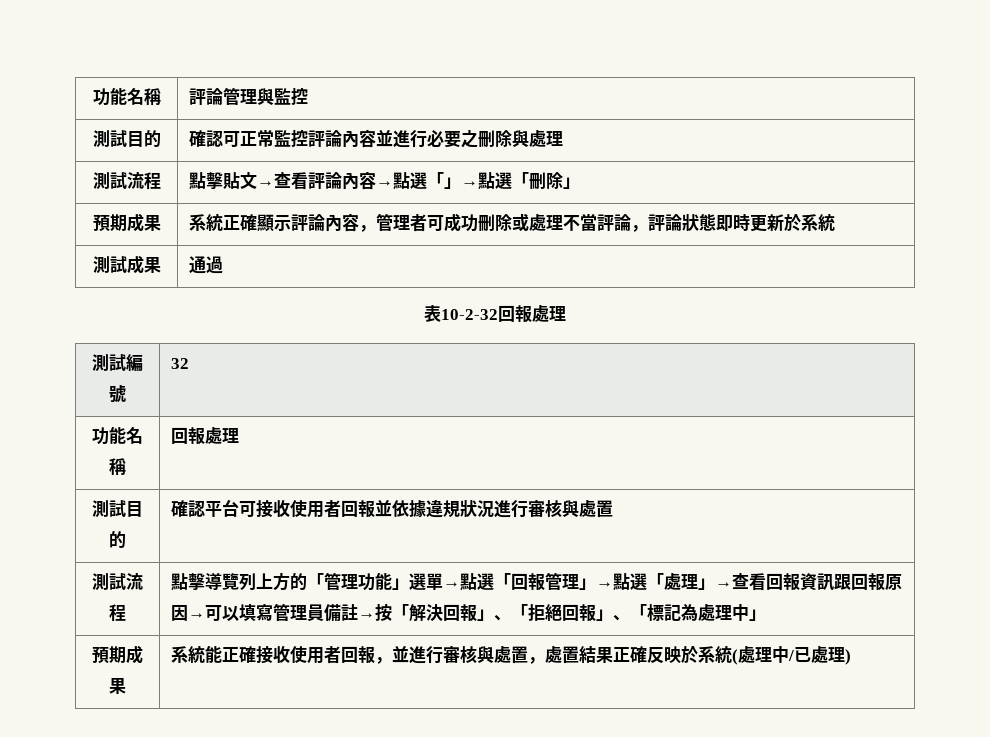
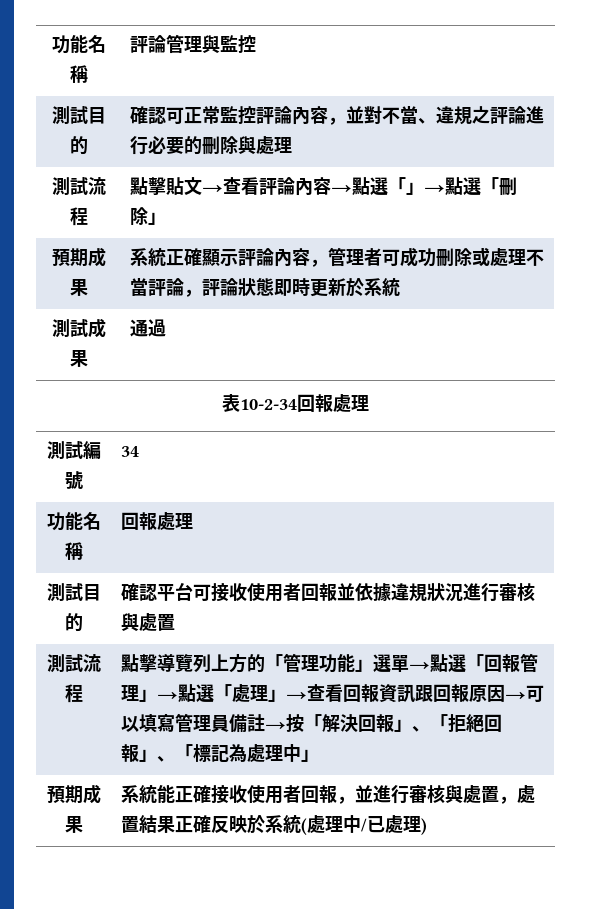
[375,130,393,147] 並 -> [327,106,526,125] ，並對不當、違規之評論
[460,130,478,148] 之 -> [183,136,202,155] 的
[441,309,498,320] 10-2-32 -> [240,399,297,410] 10-2-34
[170,358,189,369] 32 -> [120,446,139,457] 34

